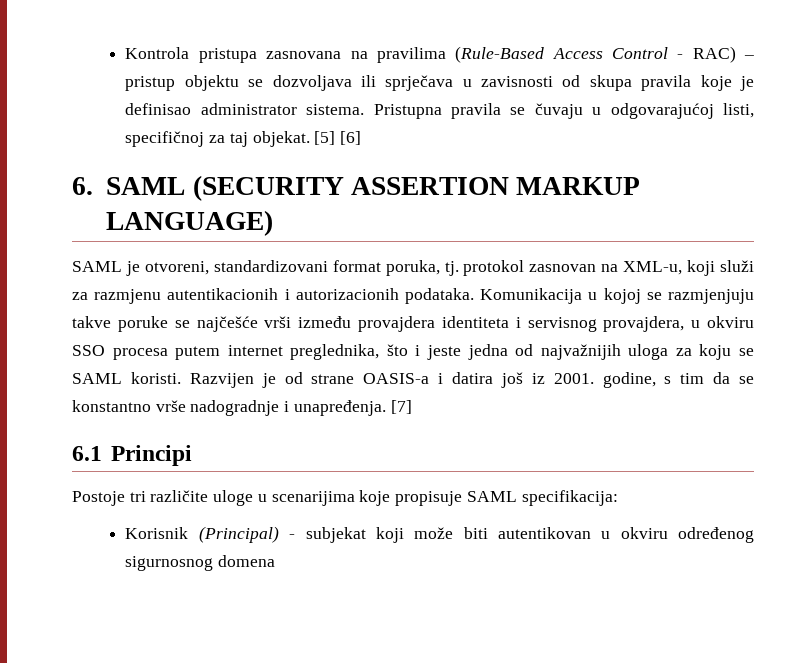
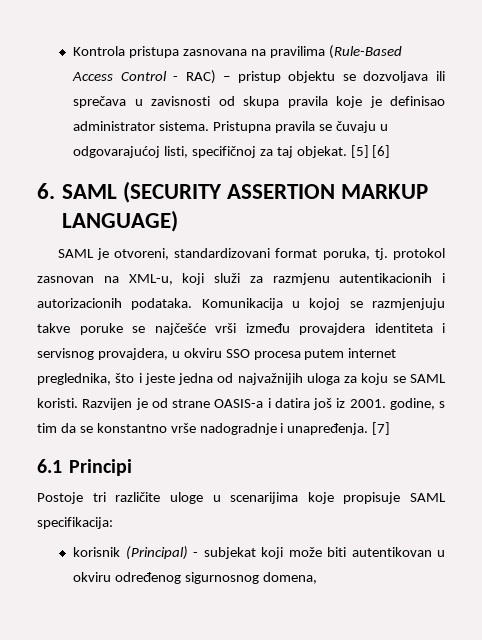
[385,75,454,91] sprječava -> [73,96,127,108] sprečava
[125,527,189,539] Korisnik -> [73,547,121,557] korisnik
[218,555,276,567] domena -> [262,572,317,584] domena,

